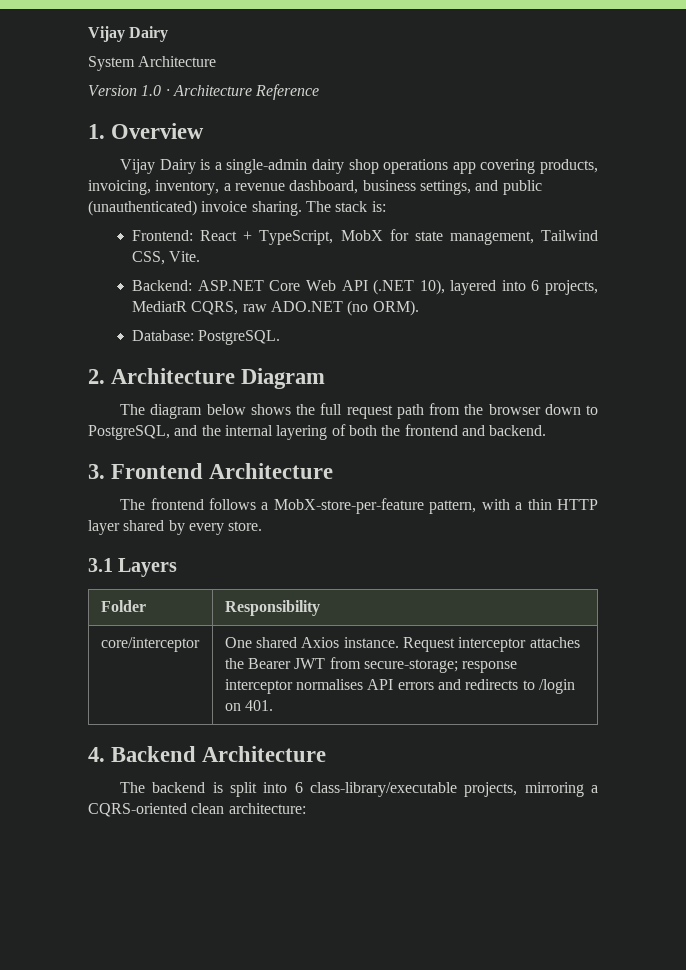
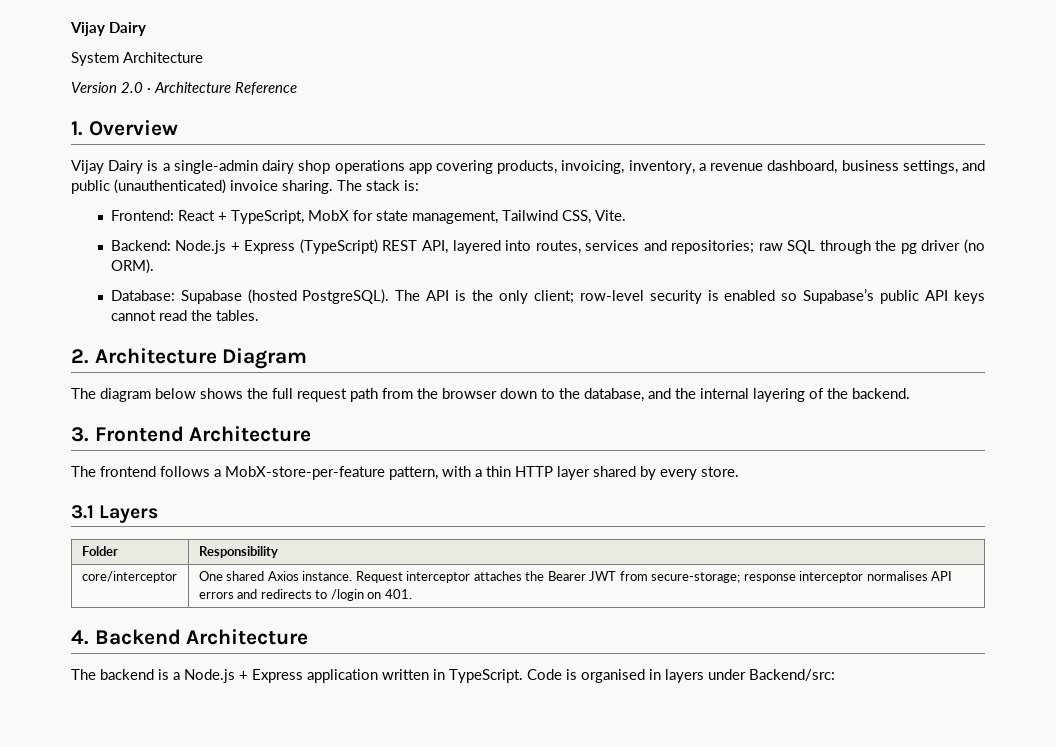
[141,85,162,96] 1.0 -> [121,82,143,93] 2.0
[197,279,598,295] [132,300,419,316] [132,330,281,345] ASP.NET Core Web API (.NET 10), layered into 6 projects, MediatR CQRS, raw ADO.NET (no ORM). // Database: PostgreSQL. -> [175,239,986,254] [110,259,154,274] [110,289,985,304] [110,310,259,321] Node.js + Express (TypeScript) REST API, layered into routes, services and repositories; raw SQL through the pg driver (no ORM). // Database: Supabase (hosted PostgreSQL). The API is the only client; row-level security is enabled so Supabase’s public API keys cannot read the tables.
[88,425,170,440] PostgreSQL, -> [559,388,644,402] the database,
[348,424,485,436] both the frontend and -> [827,388,848,399] the
[230,782,598,797] [88,803,306,817] split into 6 class-library/executable projects, mirroring a CQRS-oriented clean architecture: -> [173,669,835,683] a Node.js + Express application written in TypeScript. Code is organised in layers under Backend/src:

